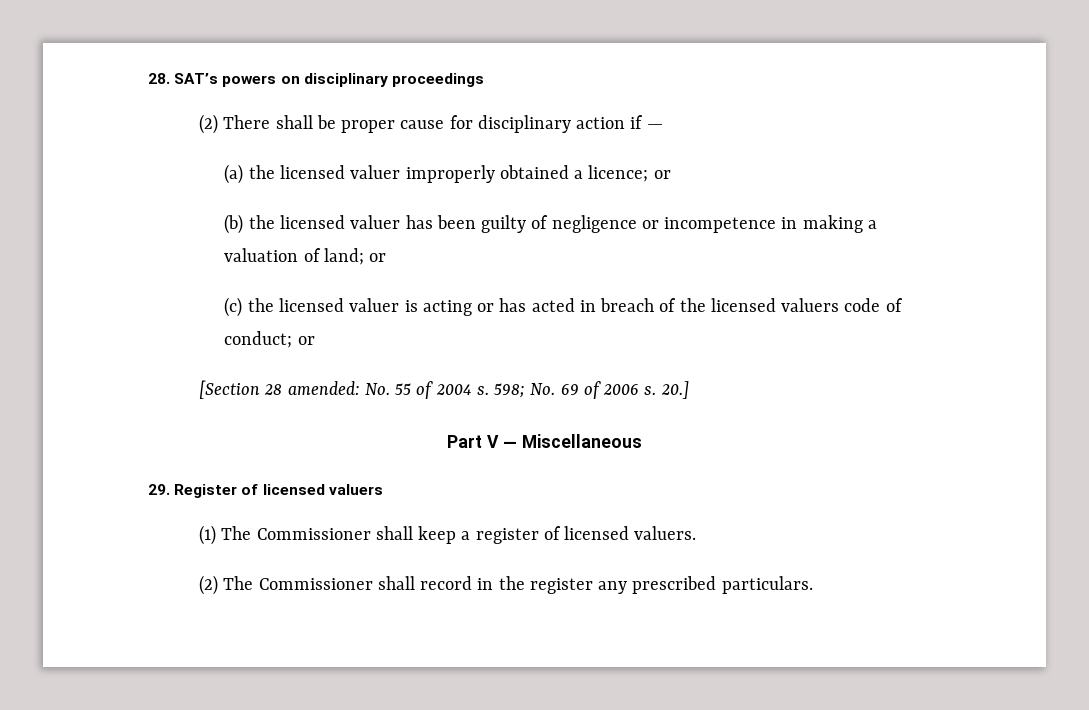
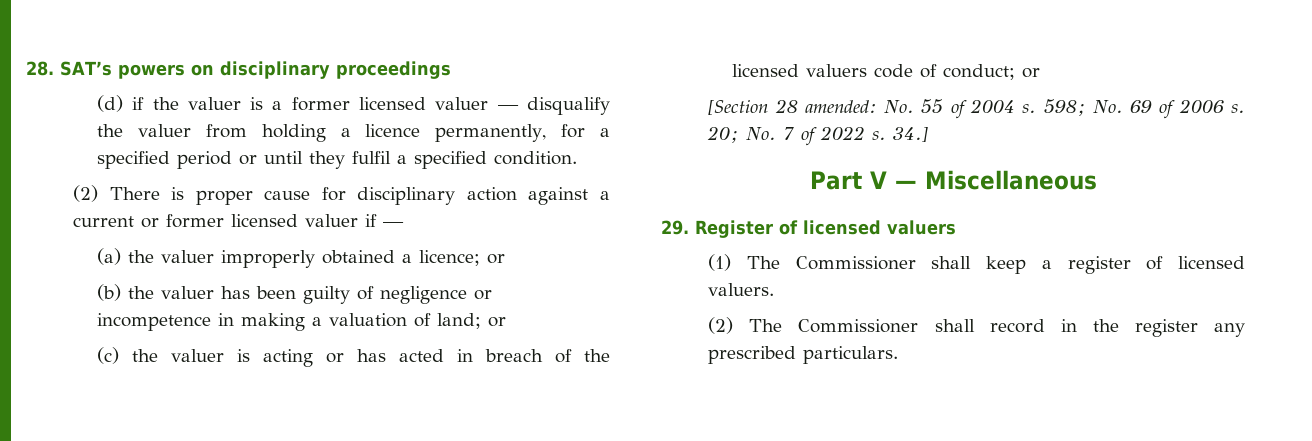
(484, 80) none -> [96,95,610,115] [96,124,610,142] [96,151,577,169] // (d) if the valuer is a former licensed valuer — disqualify the valuer from holding a licence permanently, for a specified period or until they fulfil a specified condition.
[275,115,336,129] shall be -> [171,187,185,200] is
(626, 123) none -> [528,187,611,205] [73,214,359,228] against a current or former licensed valuer
[280,165,346,179] licensed -> (154, 256) none
[280,215,346,229] licensed -> (154, 292) none
[279,298,345,312] licensed -> (158, 355) none
[660,381,689,399] 20.] -> [707,126,929,146] 20; No. 7 of 2022 s. 34.]

